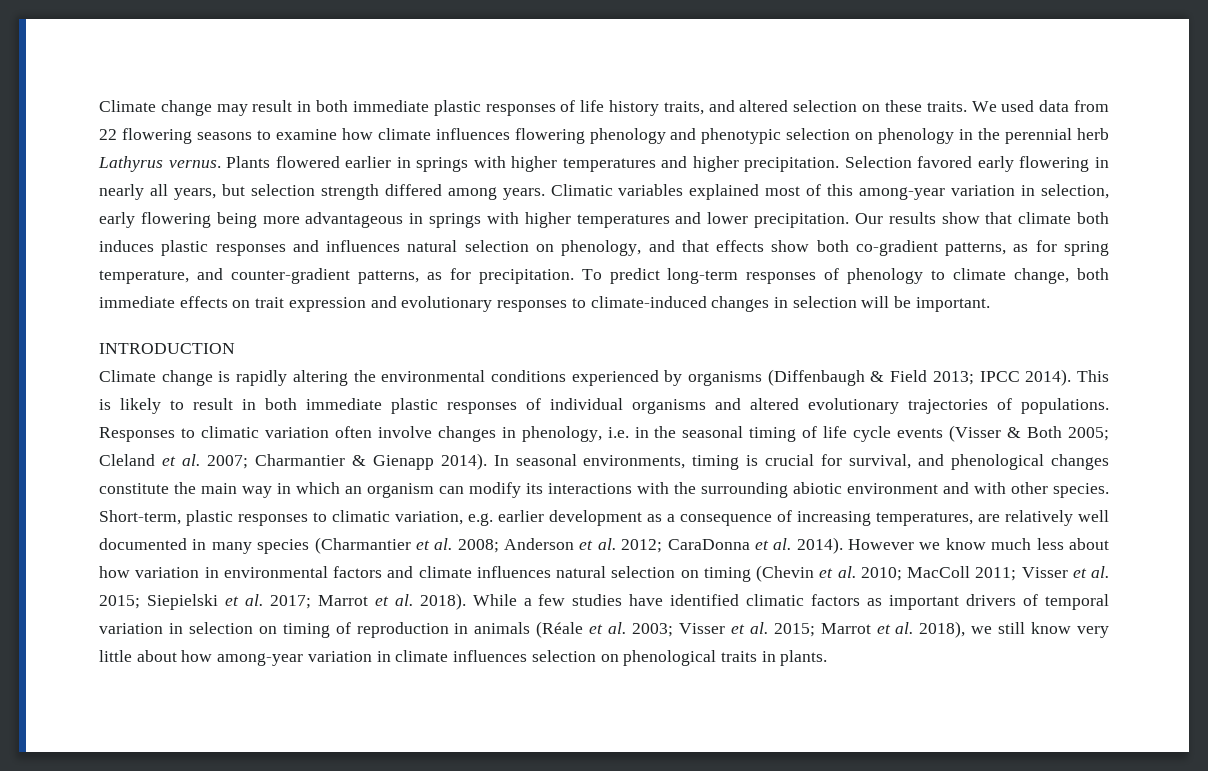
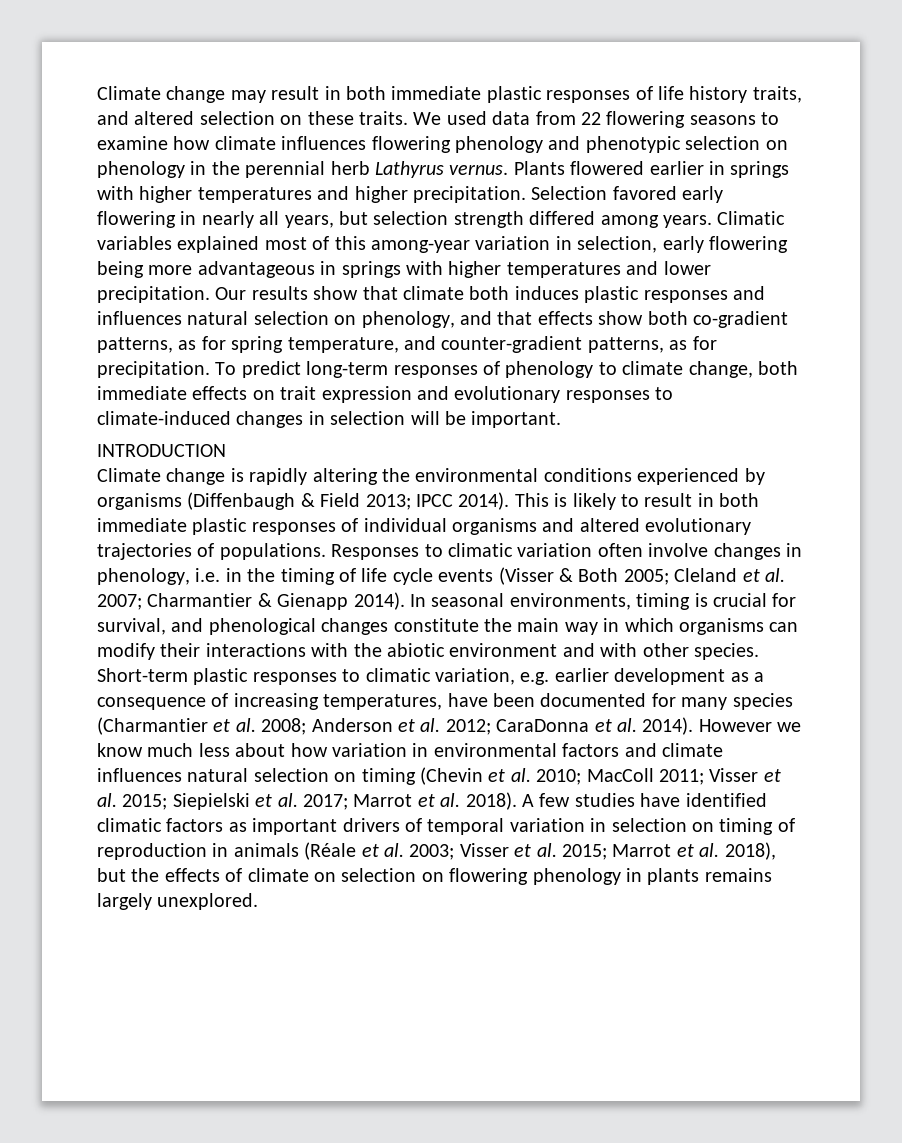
[682,426,744,438] seasonal -> (276, 575) none
[345,483,434,498] an organism -> [678,618,764,635] organisms
[526,483,543,494] its -> [160,643,201,657] their
[701,482,788,498] surrounding -> (382, 650) none
[99,510,181,525] Short-term, -> [97,668,188,682] Short-term
[978,510,1109,526] [99,538,207,550] are relatively well documented in -> [447,693,676,707] have been documented for
[472,594,532,606] While a -> [522,794,534,807] A
[971,622,1109,638] [99,650,828,666] we still know very little about how among-year variation in climate influences selection on phenological traits in plants. -> [97,868,772,885] [97,893,259,910] but the effects of climate on selection on flowering phenology in plants remains largely unexplored.

